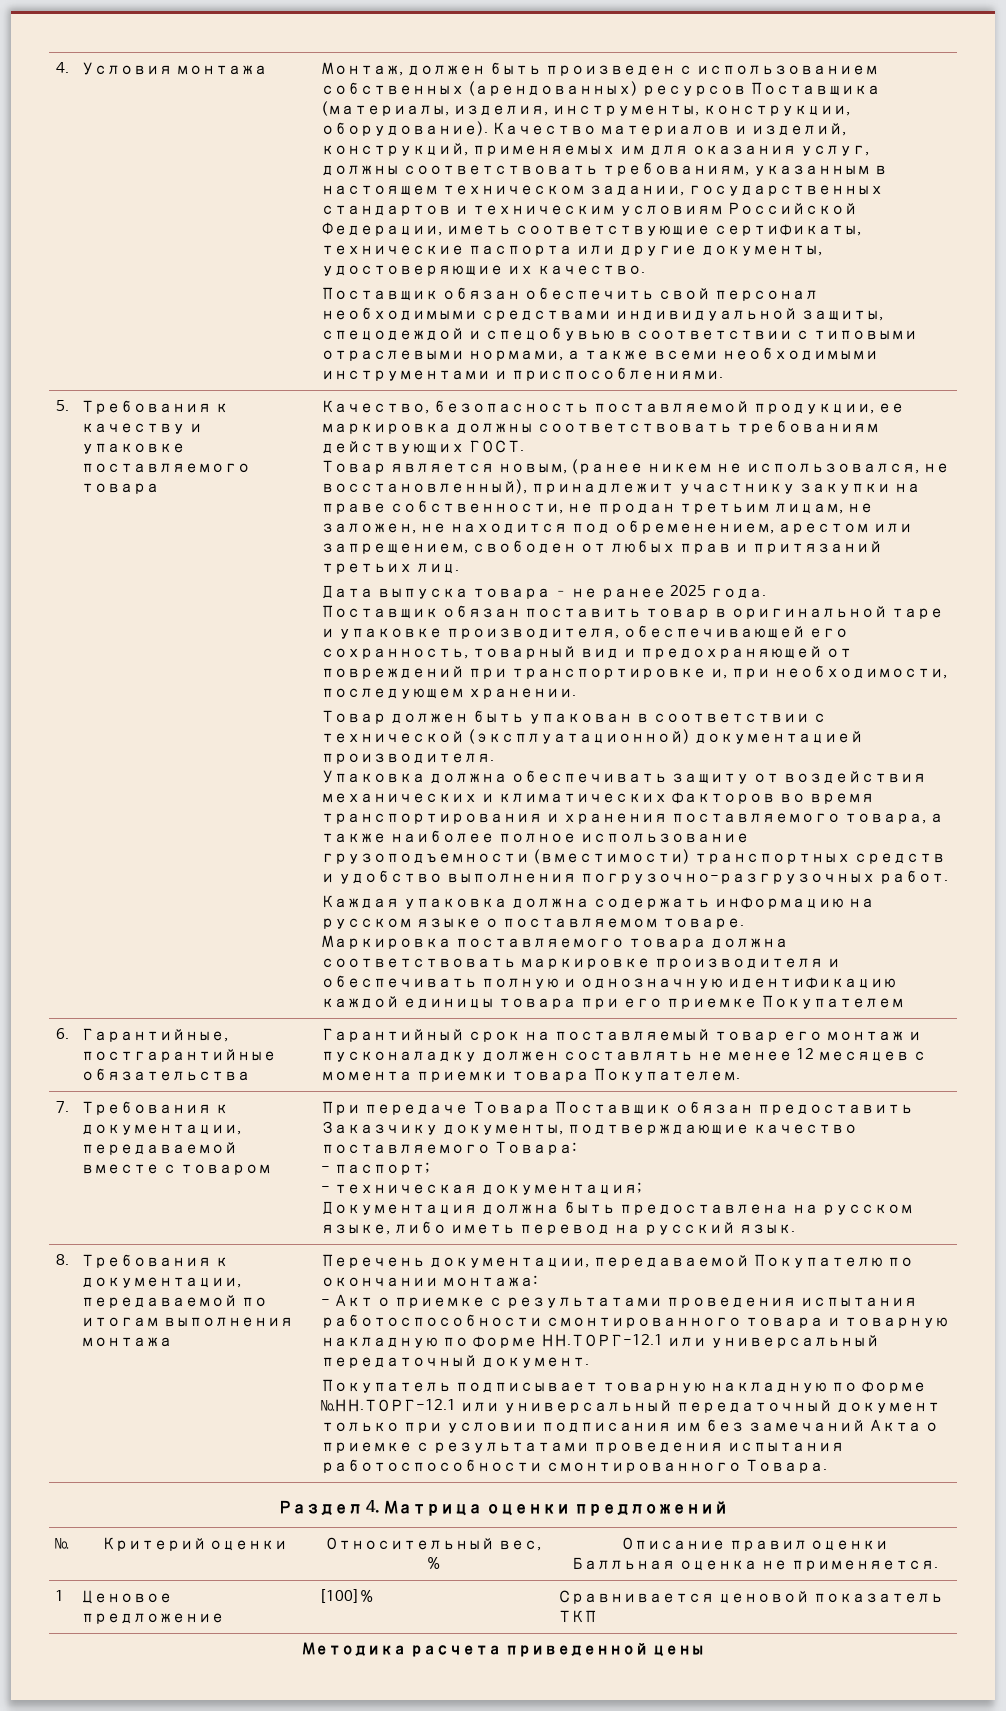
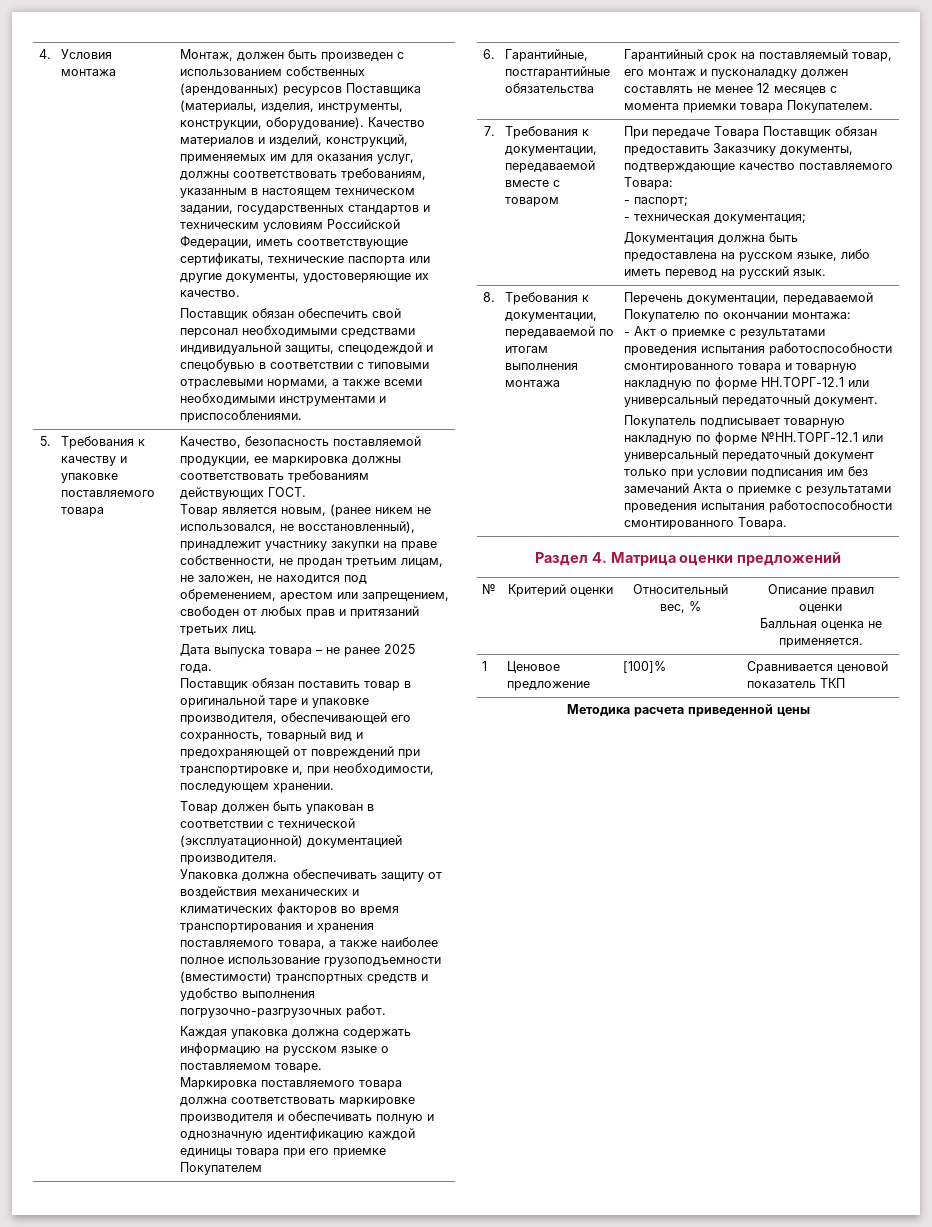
[713,1031,779,1042] товар -> [852,52,893,62] товар,

